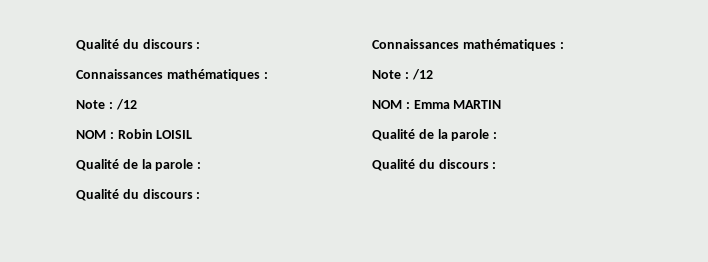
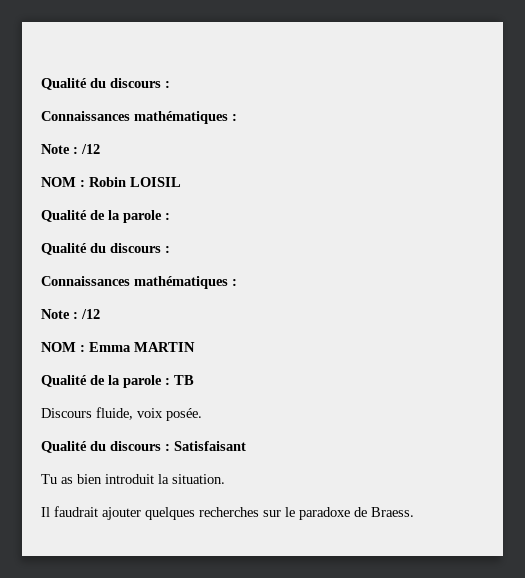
[372,159,497,171] // Qualité du discours : -> [174,375,194,385] [41,407,202,421] [41,441,246,453] [41,474,225,484] [41,506,414,520] TB // Discours fluide, voix posée. // Qualité du discours : Satisfaisant // Tu as bien introduit la situation. // Il faudrait ajouter quelques recherches sur le paradoxe de Braess.

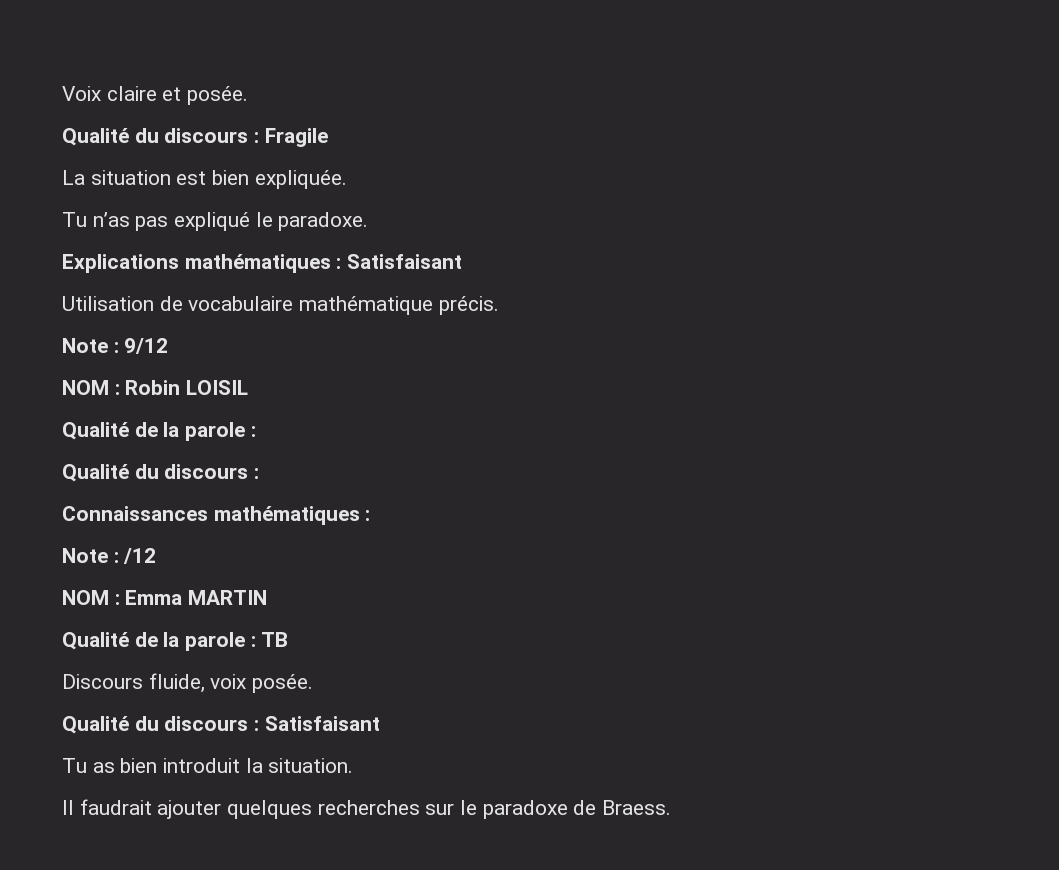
[41,78,170,90] [41,111,237,124] [41,144,100,154] Qualité du discours : // Connaissances mathématiques : // Note : /12 -> [62,86,249,105] [62,128,328,147] [62,170,347,189] [62,212,369,231] [62,254,463,273] [62,296,499,315] [62,338,169,354] Voix claire et posée. // Qualité du discours : Fragile // La situation est bien expliquée. // Tu n’as pas expliqué le paradoxe. // Explications mathématiques : Satisfaisant // Utilisation de vocabulaire mathématique précis. // Note : 9/12

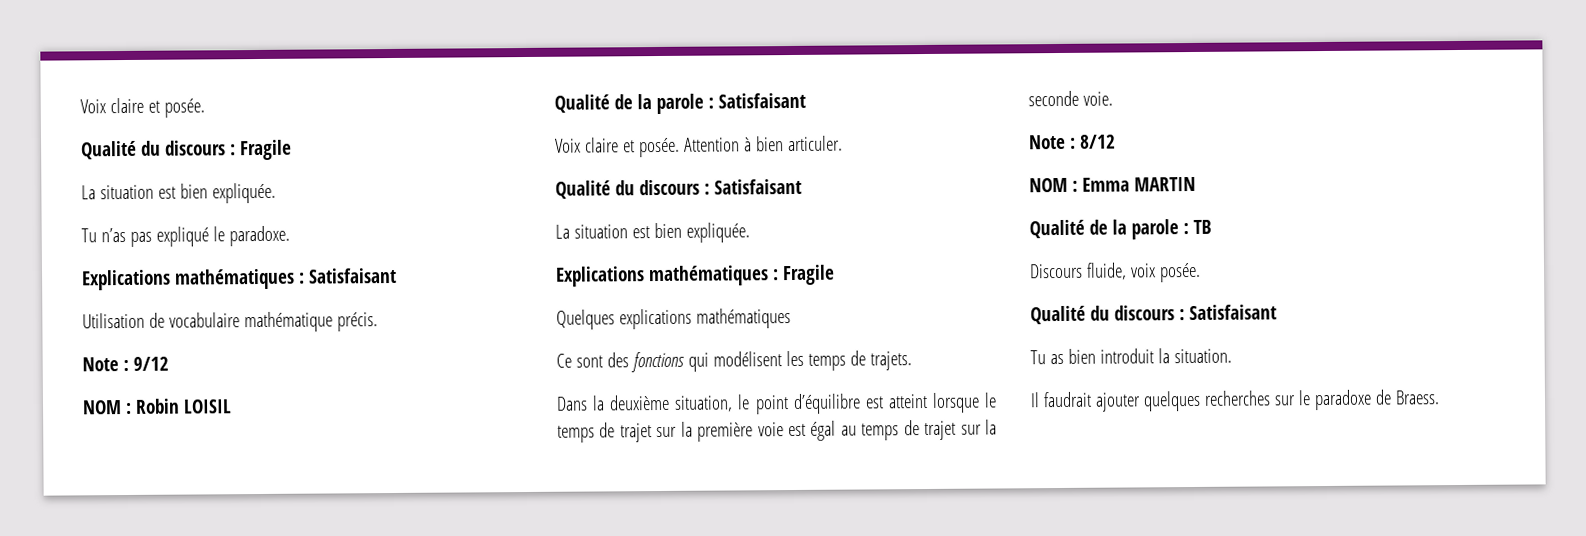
[62,464,260,482] [62,506,371,525] [62,548,157,564] // Qualité du discours : // Connaissances mathématiques : // Note : /12 -> [717,92,806,109] [555,135,843,158] [555,178,802,199] [555,222,750,243] [555,264,835,287] [556,308,791,330] [556,350,912,373] [556,392,998,415] [557,419,997,443] [1028,90,1113,107] [1029,134,1116,150] Satisfaisant // Voix claire et posée. Attention à bien articuler. // Qualité du discours : Satisfaisant // La situation est bien expliquée. // Explications mathématiques : Fragile // Quelques explications mathématiques // Ce sont des fonctions qui modélisent les temps de trajets. // Dans la deuxième situation, le point d’équilibre est atteint lorsque le temps de trajet sur la première voie est égal au temps de trajet sur la seconde voie. // Note : 8/12

